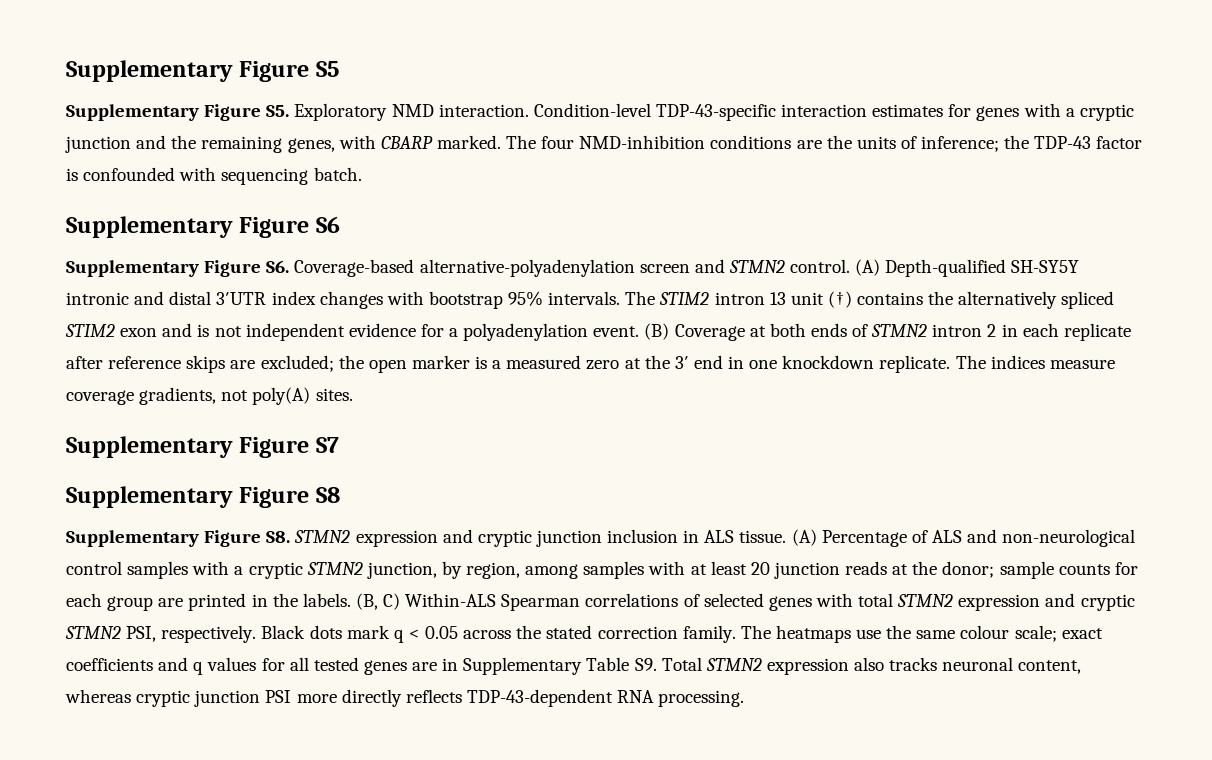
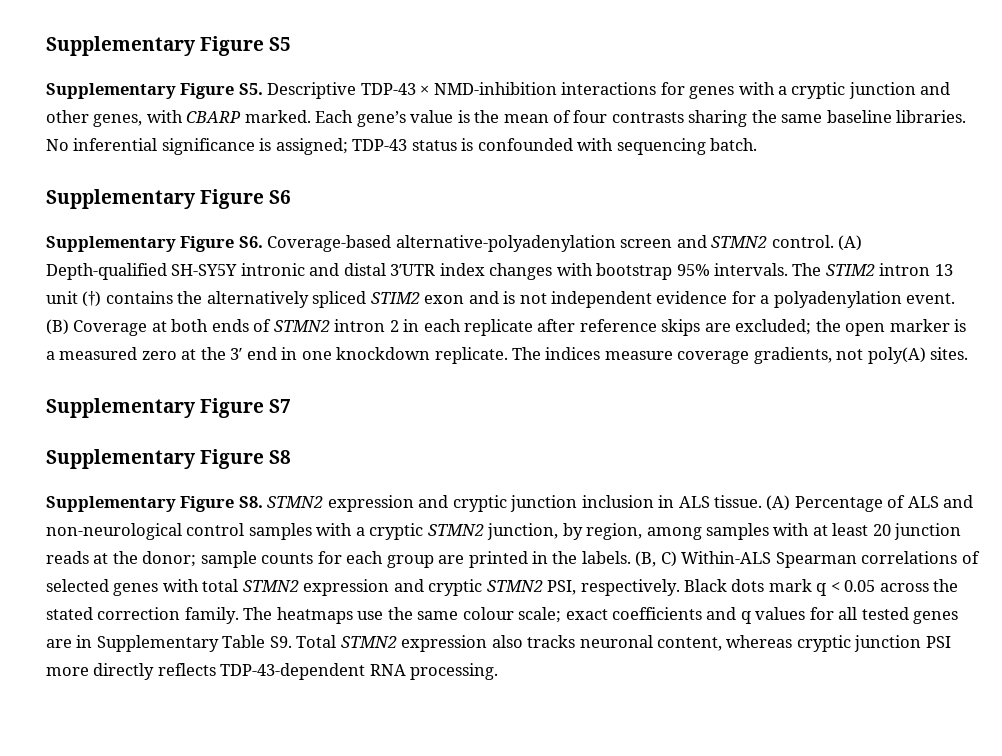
[294,103,944,121] Exploratory NMD interaction. Condition-level TDP-43-specific interaction estimates -> [267,82,657,99] Descriptive TDP-43 × NMD-inhibition interactions
[171,135,283,153] the remaining -> [46,110,89,123] other
[506,135,1143,152] The four NMD-inhibition conditions are the units of inference; the TDP-43 factor -> [315,110,967,127] [46,138,457,155] Each gene’s value is the mean of four contrasts sharing the same baseline libraries. No inferential significance is assigned; TDP-43 status

